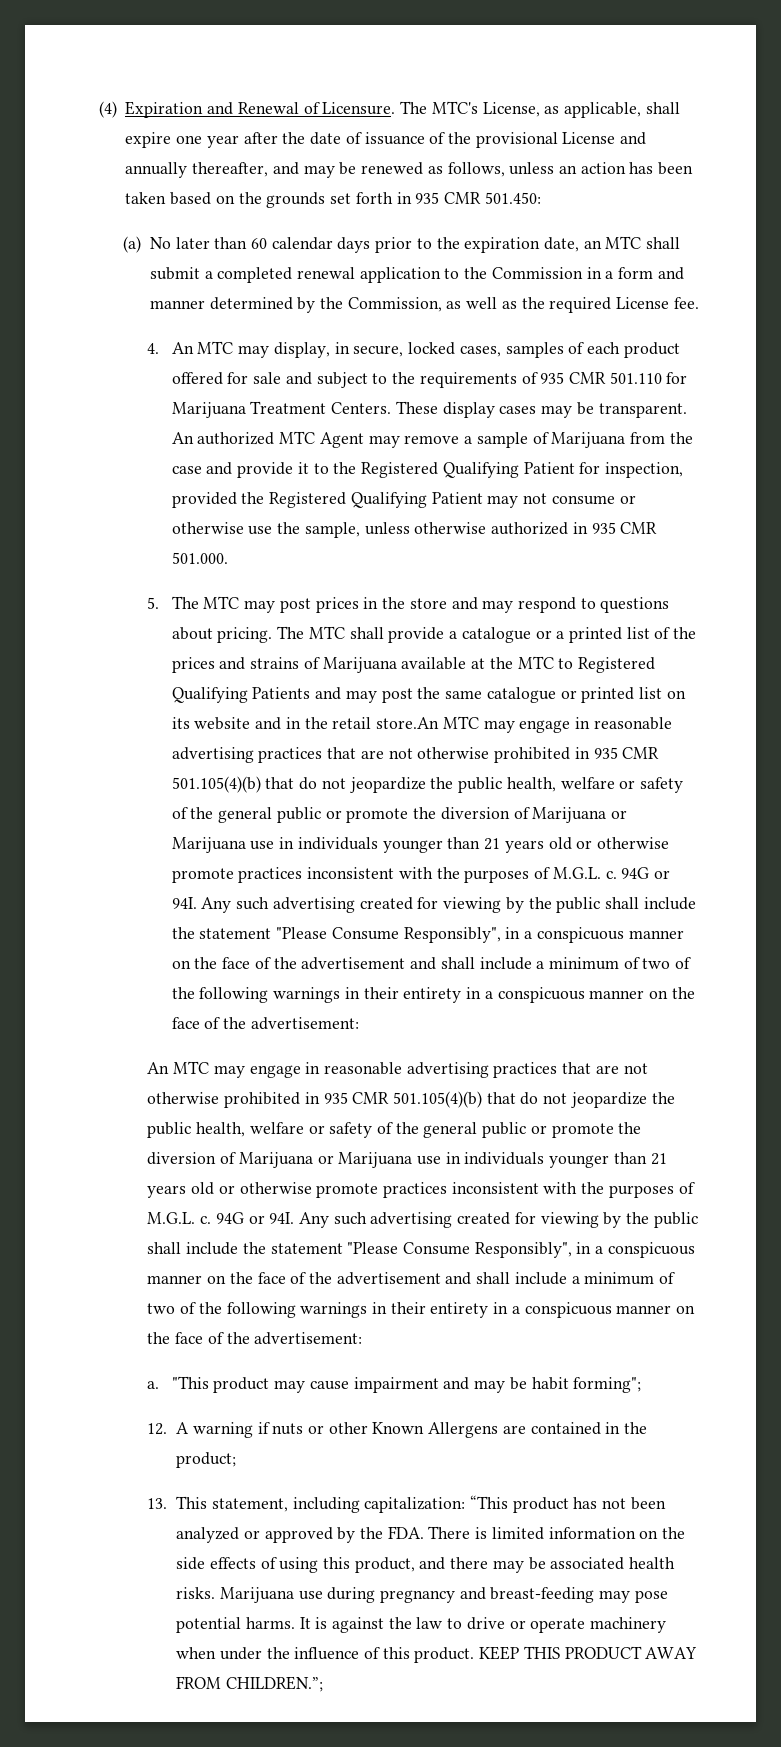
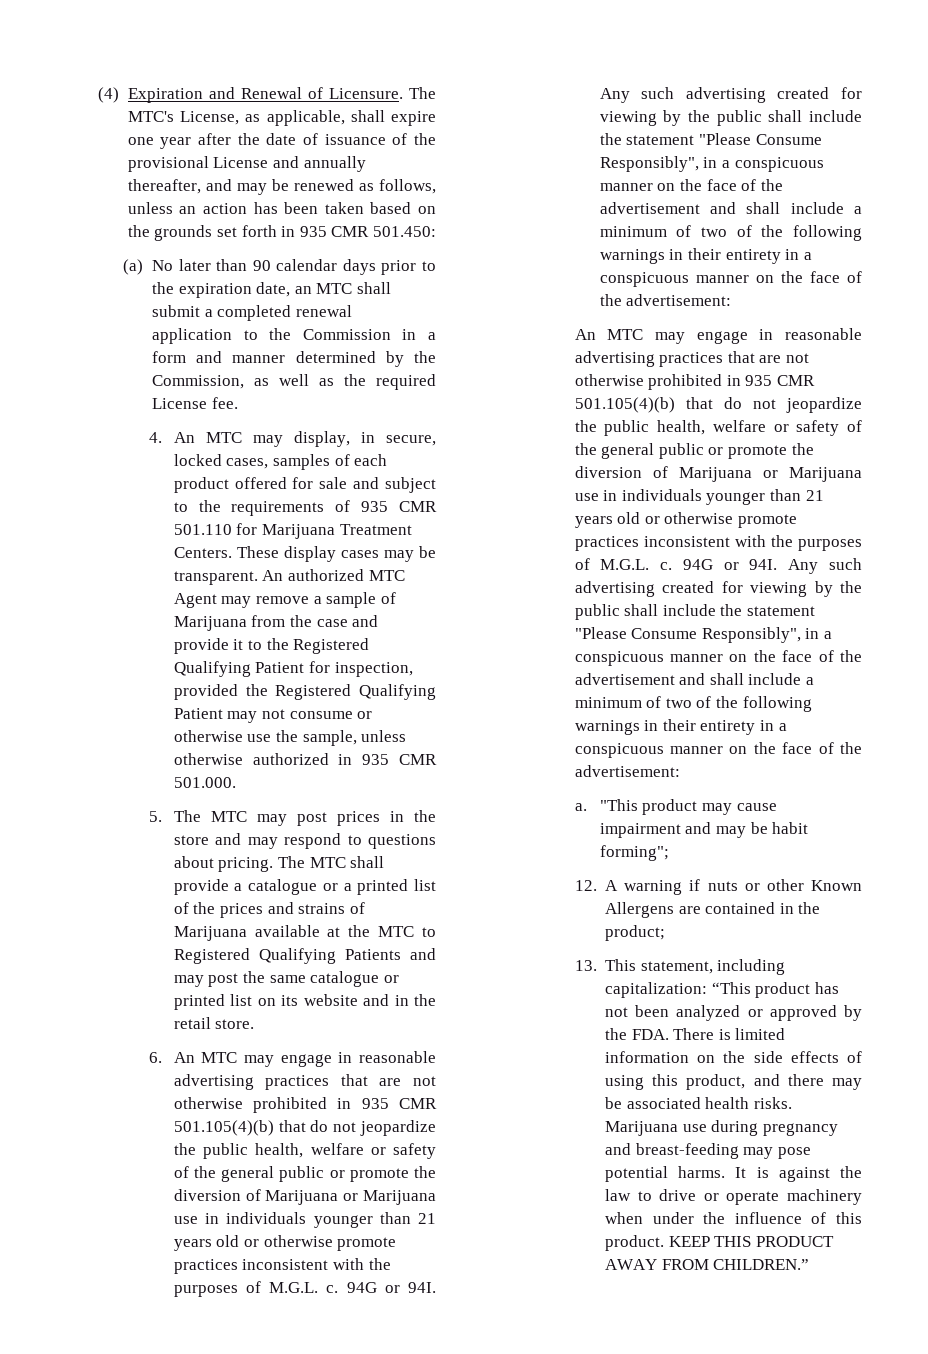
[250,238,267,249] 60 -> [252,260,271,271] 90
[376,717,440,729] store.An -> [215,1019,255,1029] [148,1052,195,1063] store. // 6. An
[225,1676,323,1692] CHILDREN.”; -> [713,1259,810,1270] CHILDREN.”

